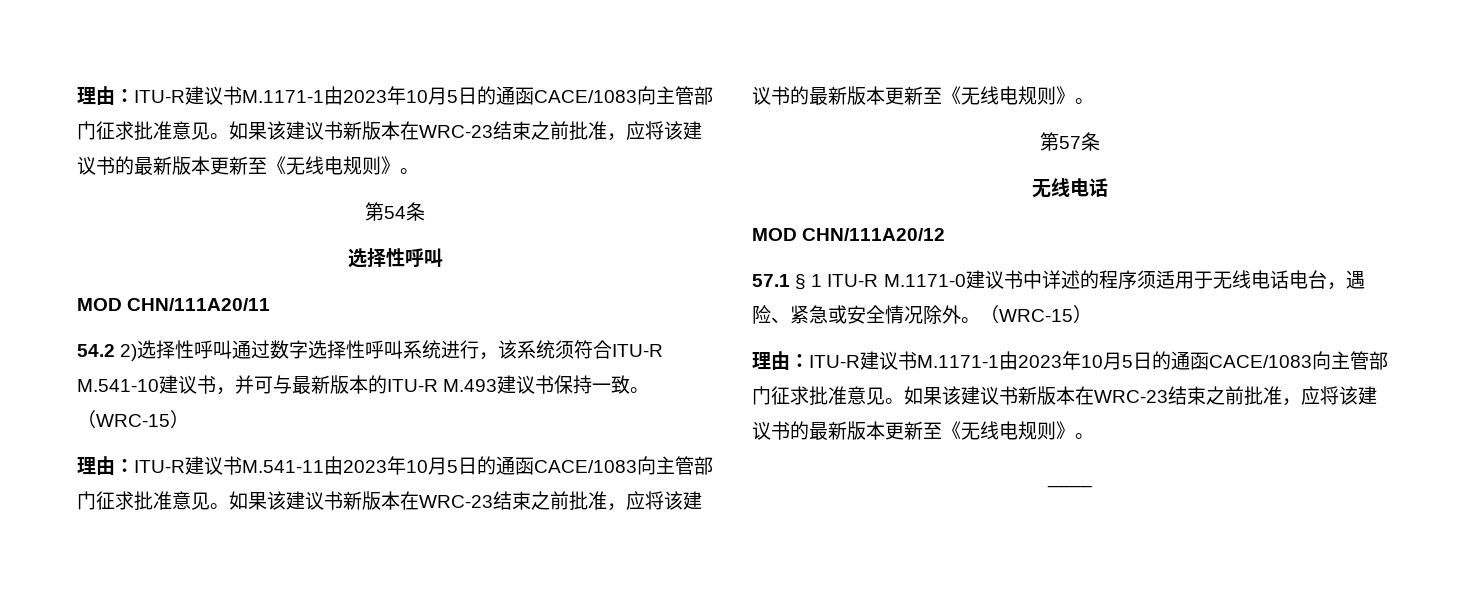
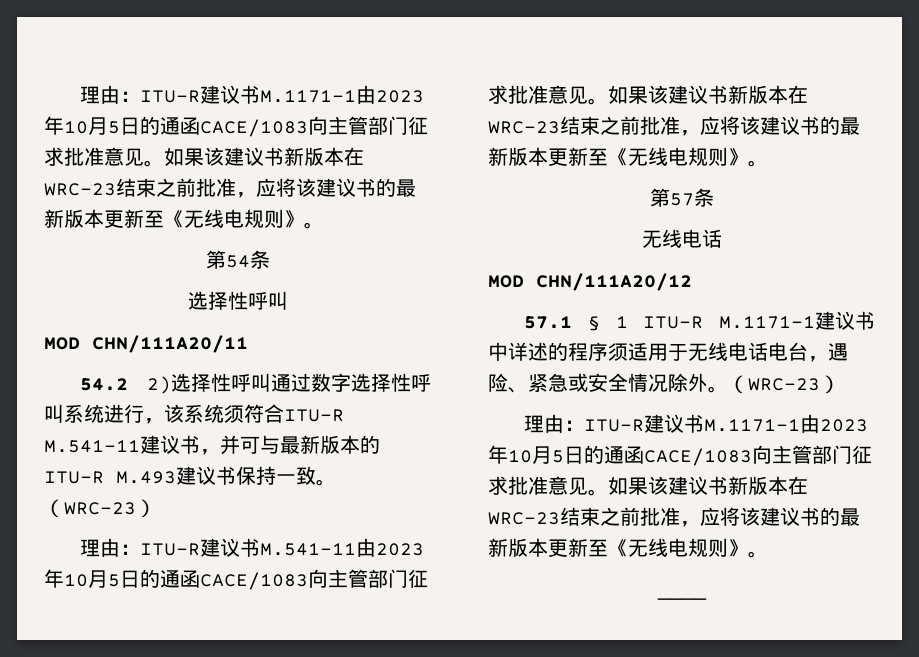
[77,379,159,392] M.541-10 -> [44,440,140,453] M.541-11
[96,414,170,427] WRC-15 -> [64,502,136,515] WRC-23
[883,274,966,287] M.1171-0 -> [719,316,815,329] M.1171-1
[999,309,1073,322] WRC-15 -> [748,378,820,391] WRC-23

